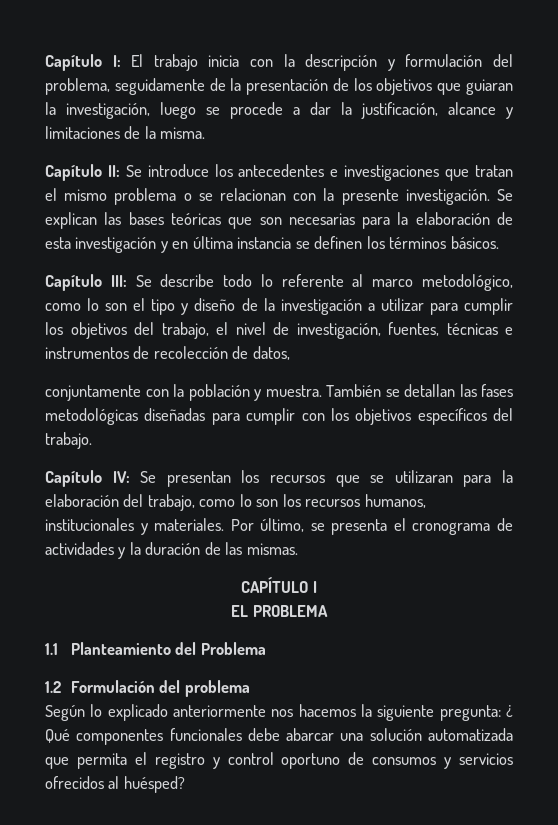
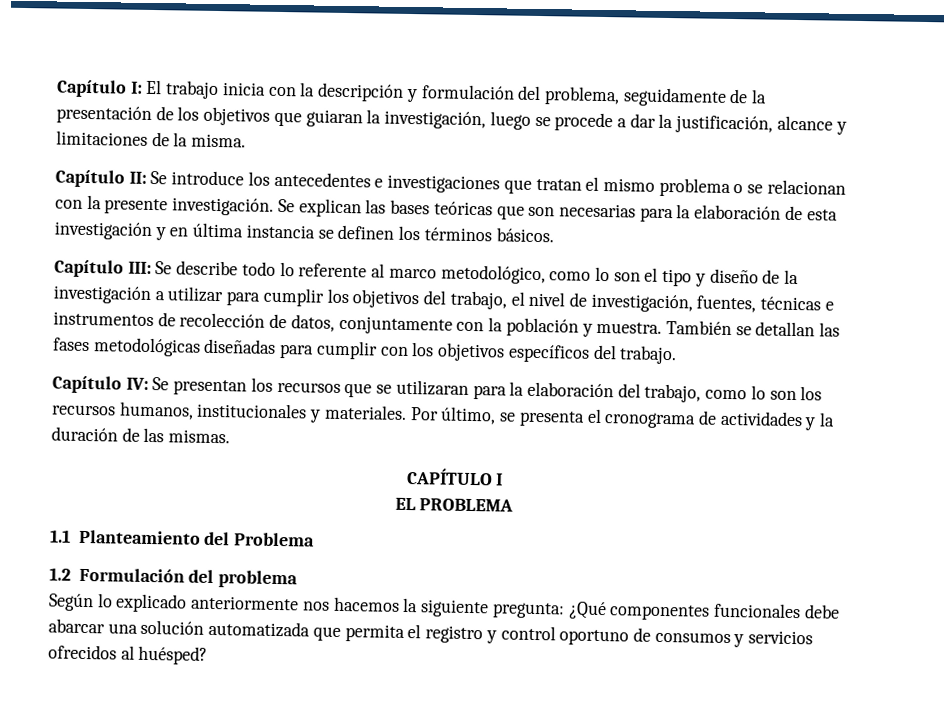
(290, 353) // -> (335, 323) none
[505,705,513,717] [45,729,70,743] ¿ Qué -> [567,601,607,620] ¿Qué

